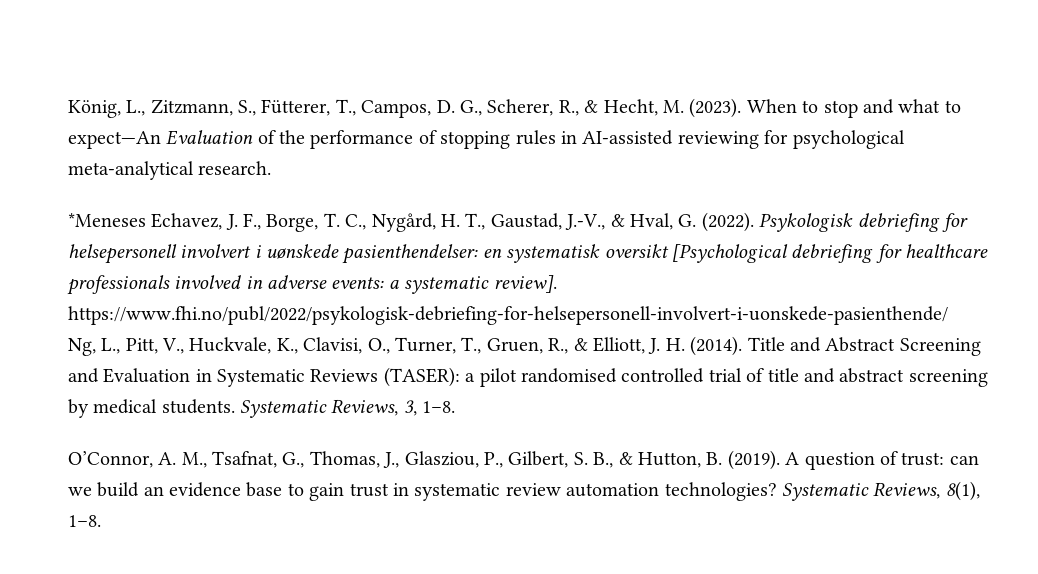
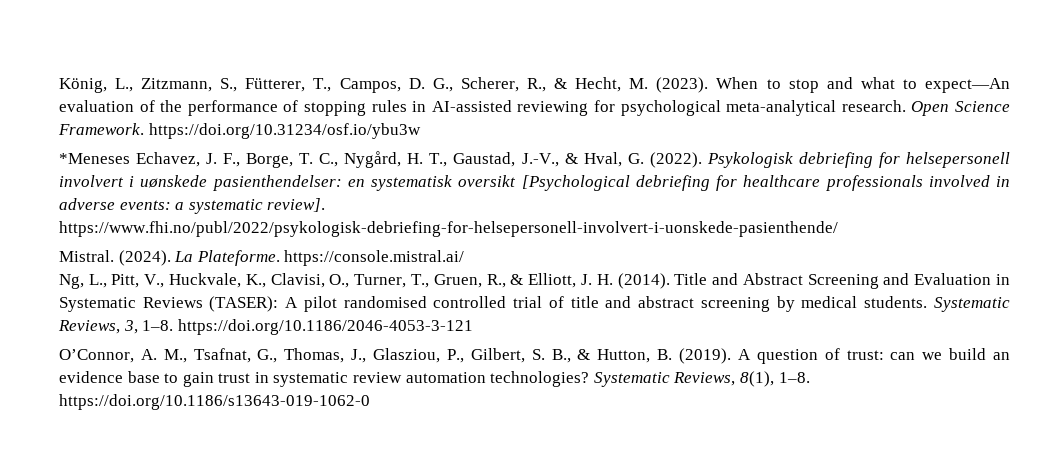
[166,130,254,145] Evaluation -> [58,100,134,112] evaluation
(272, 168) none -> [911,101,1010,116] [57,123,421,139] Open Science Framework. https://doi.org/10.31234/osf.io/ybu3w
(948, 315) none -> [58,250,465,266] // Mistral. (2024). La Plateforme. https://console.mistral.ai/
[465,373,476,382] a -> [285,297,299,308] A
(456, 407) none -> [177,319,473,335] https://doi.org/10.1186/2046-4053-3-121
(101, 521) none -> [58,394,370,410] https://doi.org/10.1186/s13643-019-1062-0

